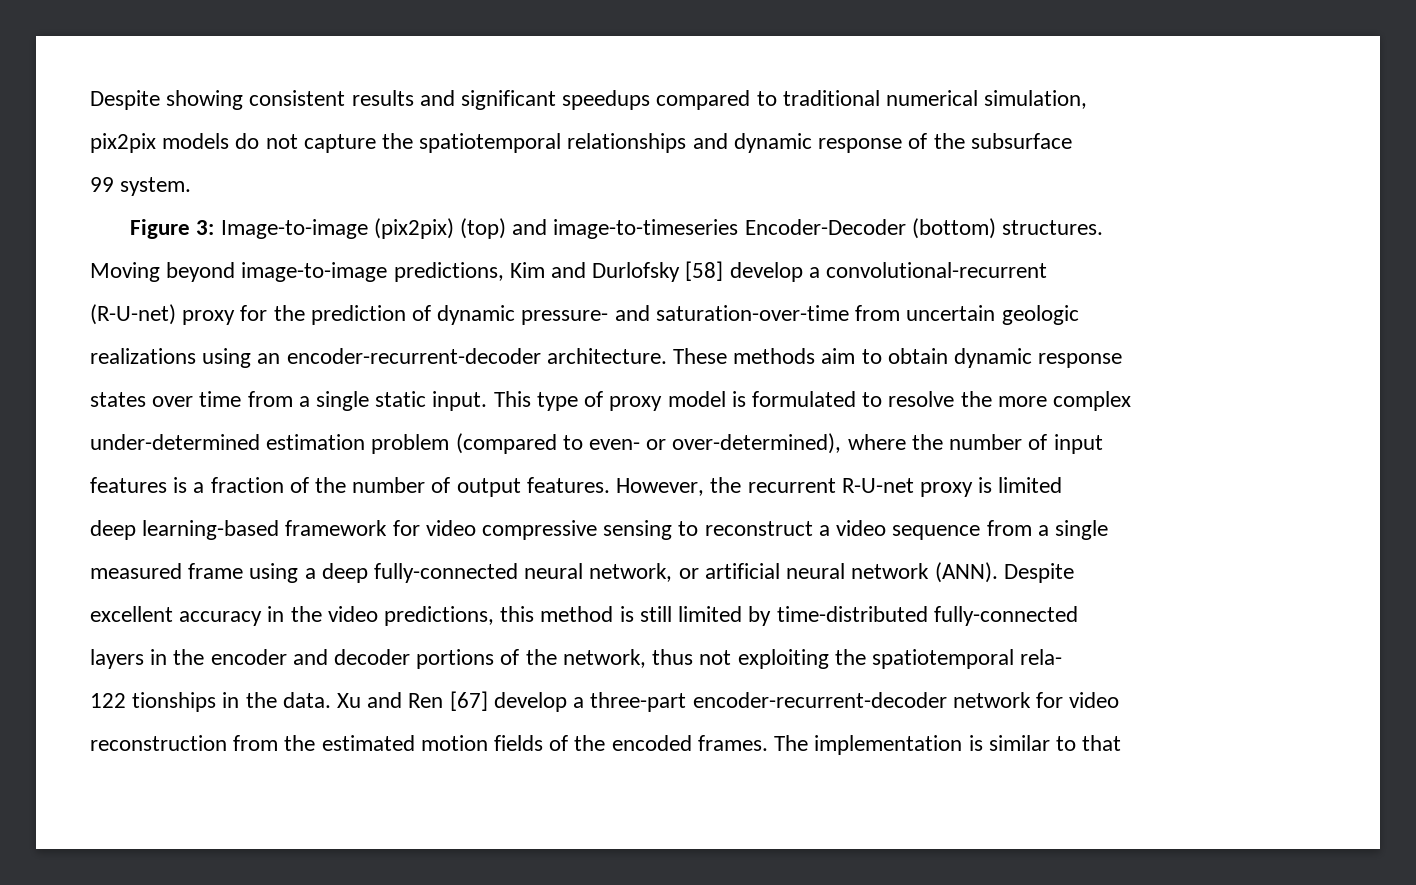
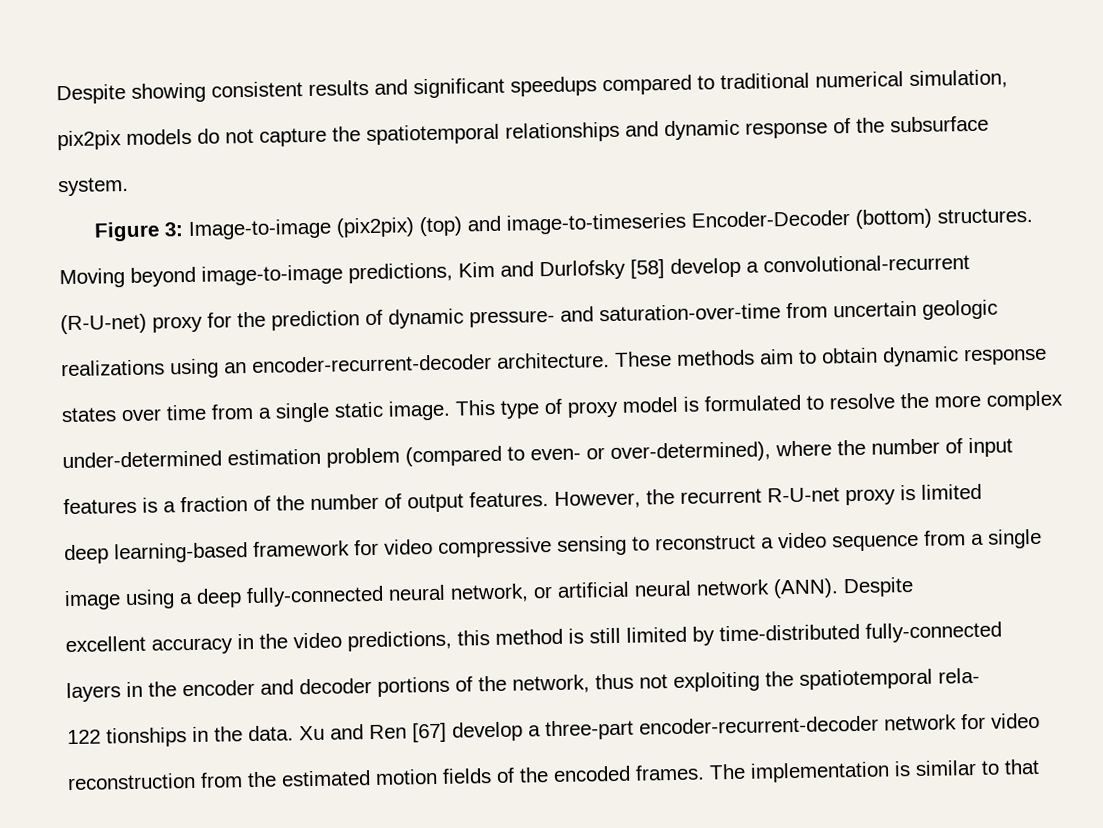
[90,177,114,192] 99 -> (989, 124) none
[432,391,488,411] input. -> [388,400,451,421] image.
[90,563,244,579] measured frame -> [64,590,121,611] image

